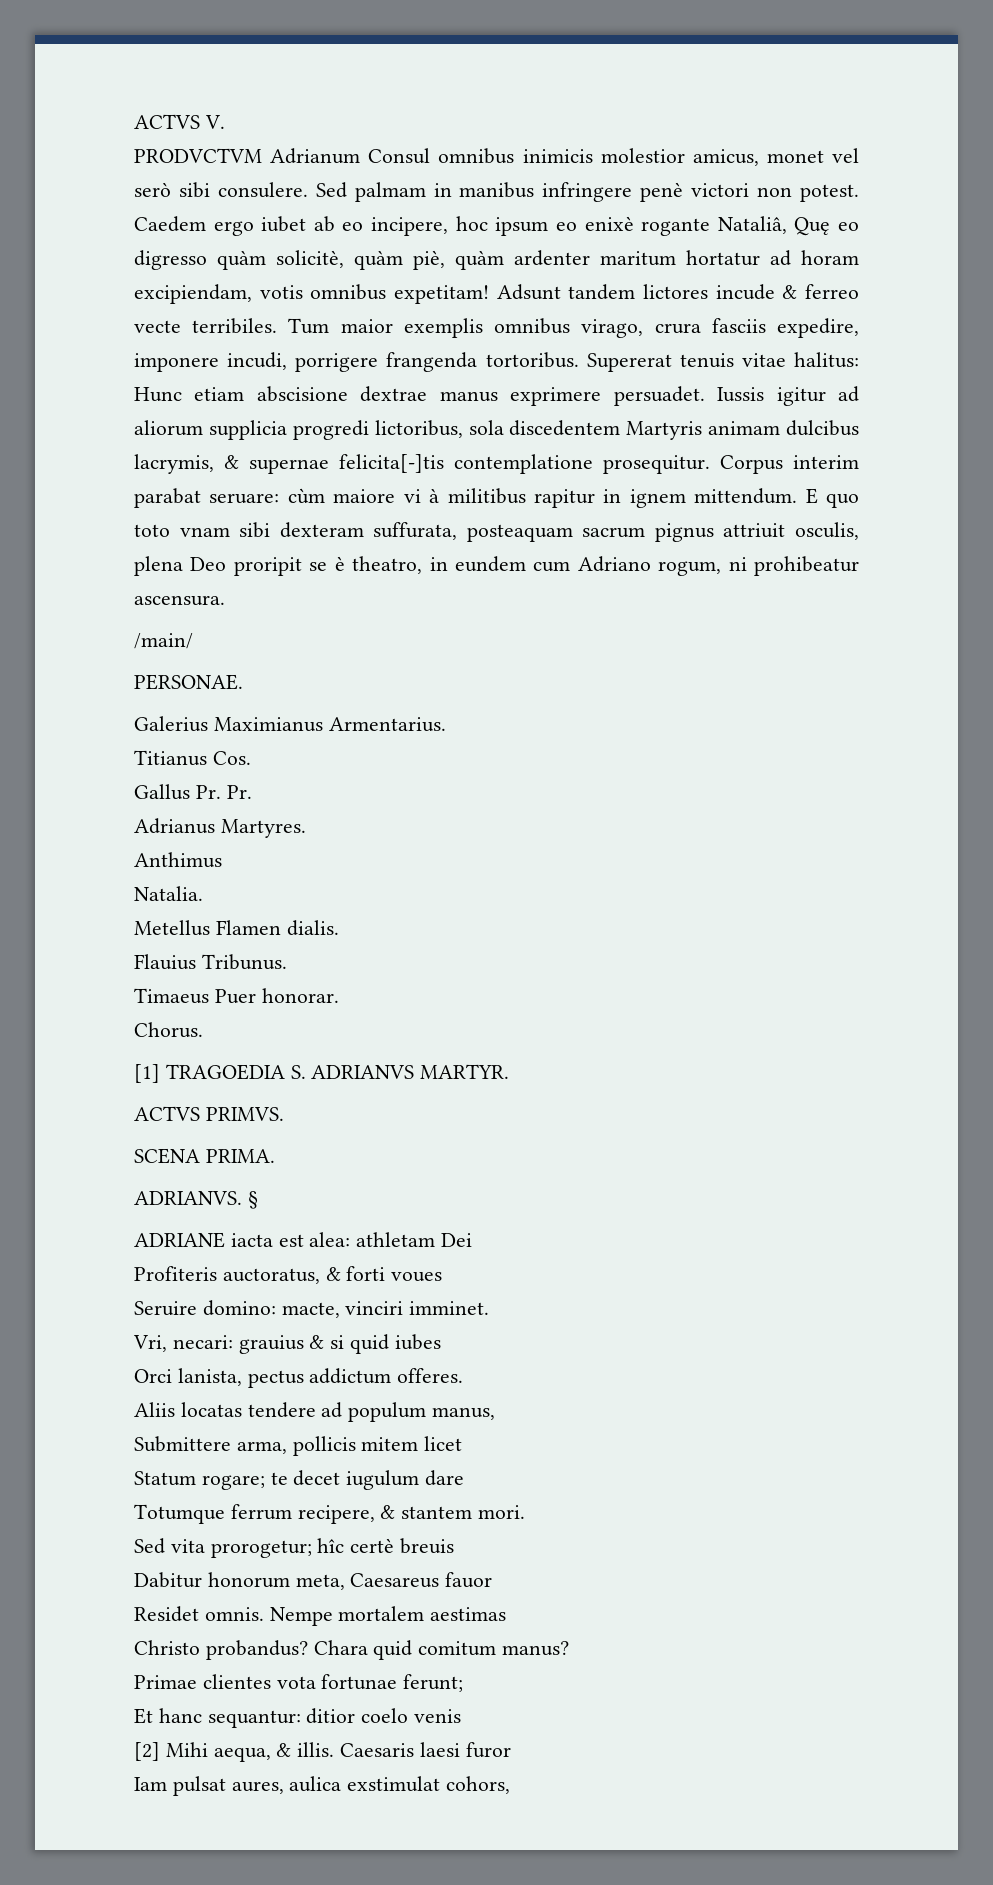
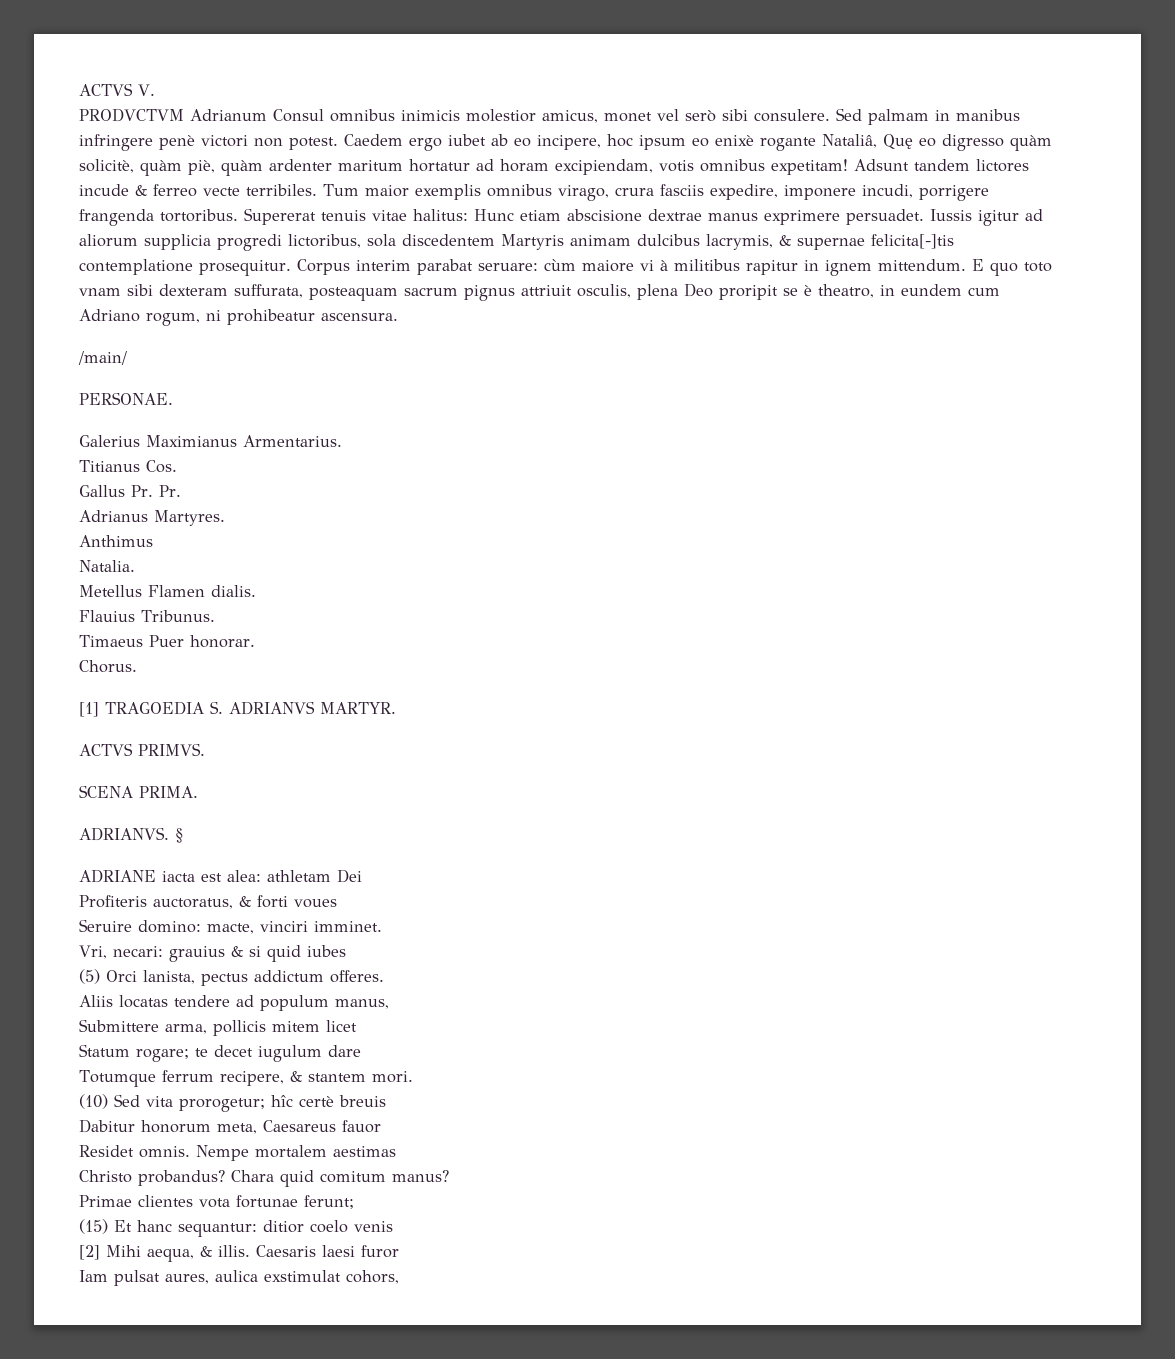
(441, 1342) none -> [79,969,100,984] (5)
(526, 1512) none -> [79,1094,108,1109] (10)
(464, 1683) none -> [79,1219,108,1234] (15)

